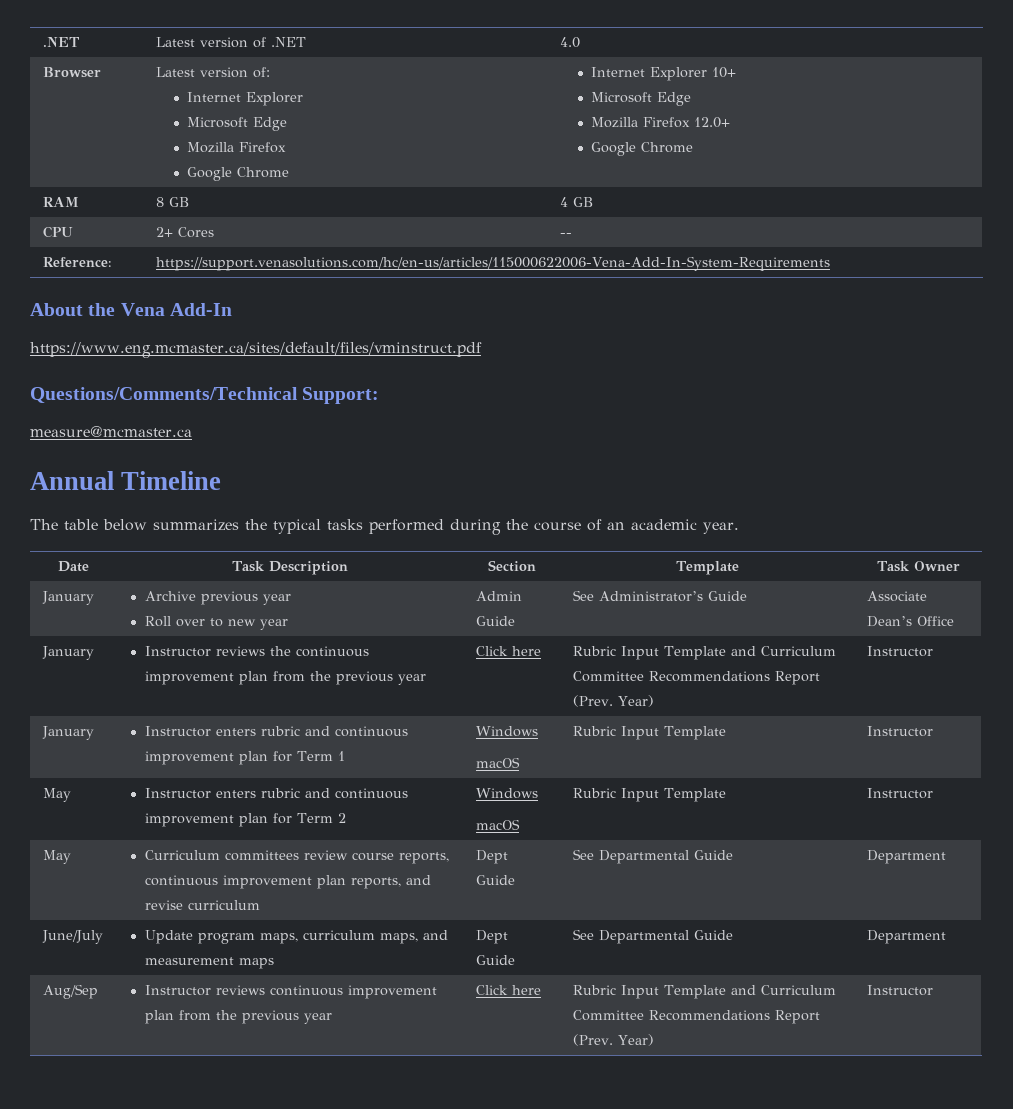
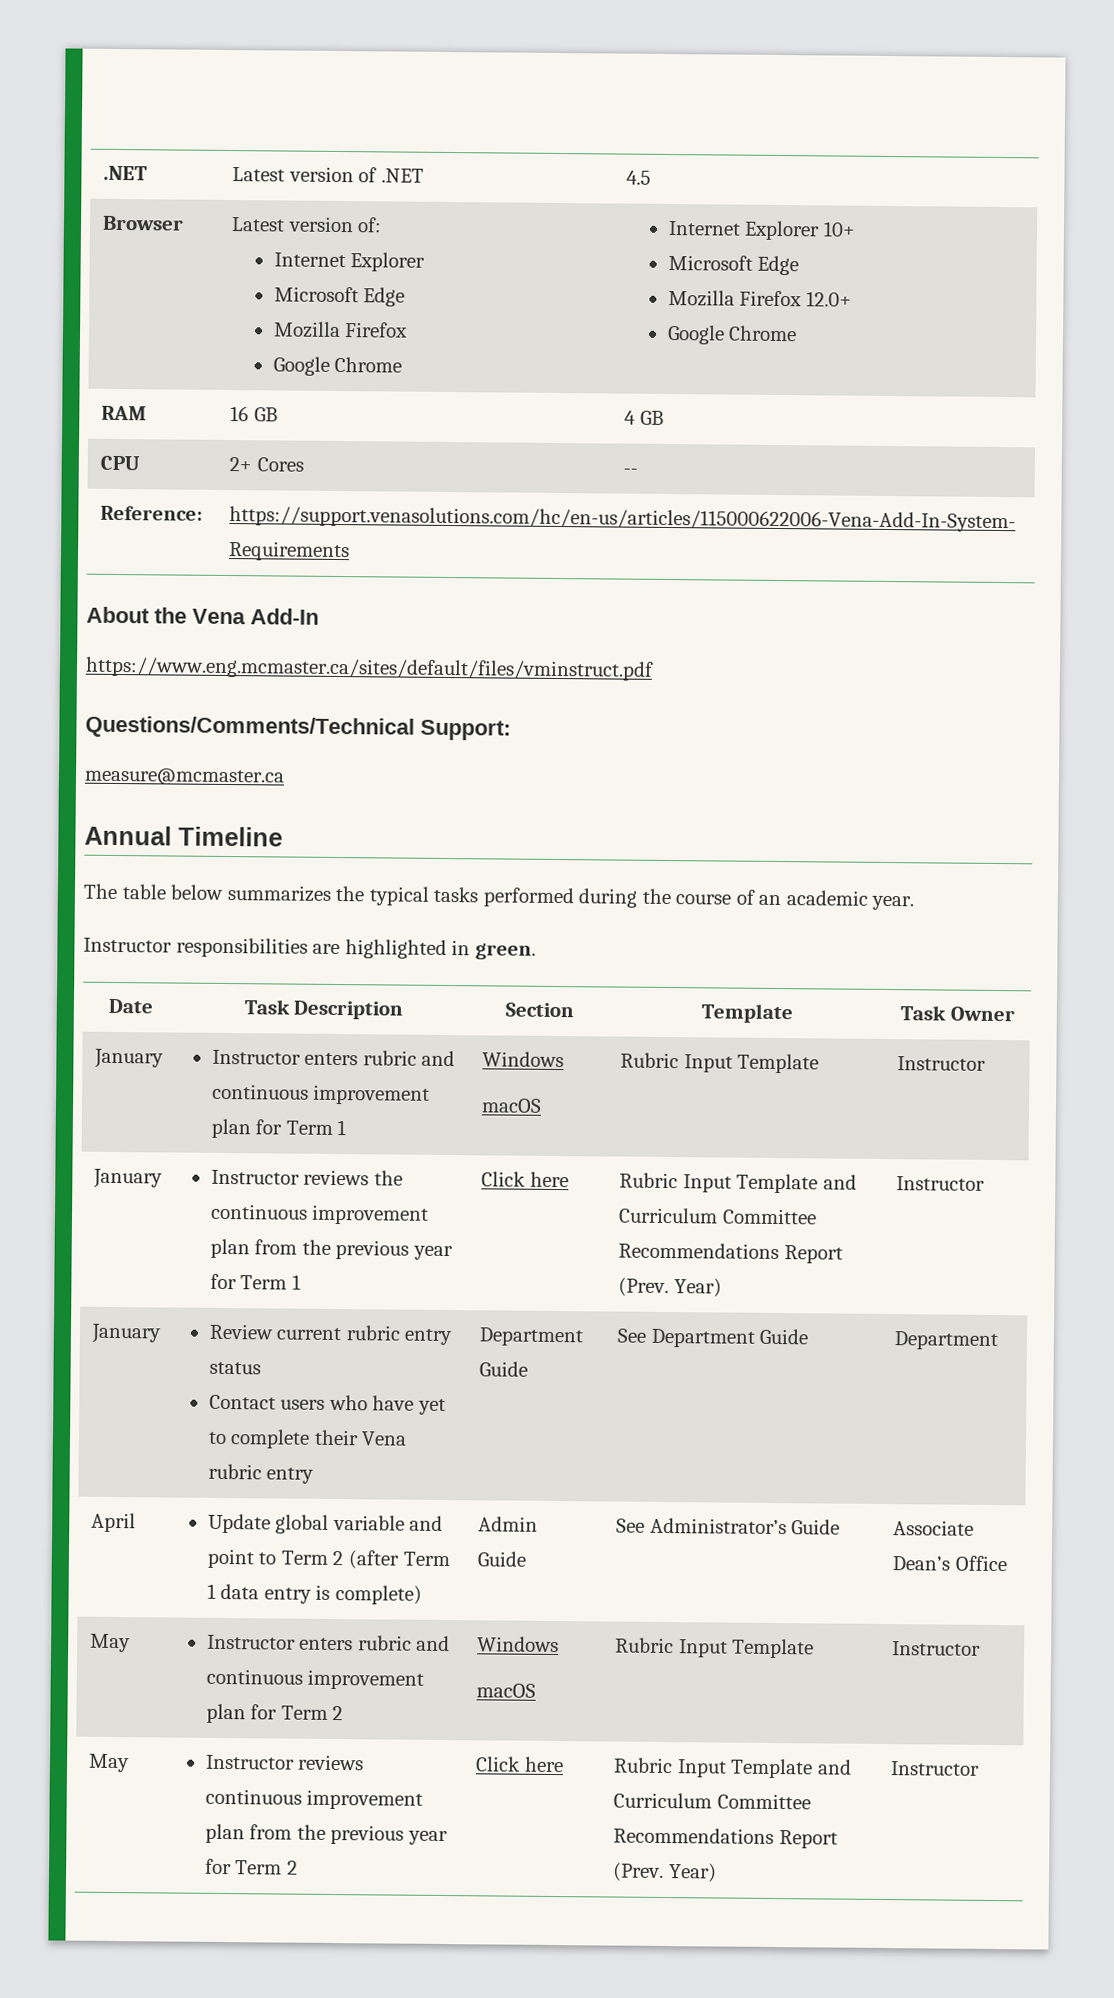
[559,37,580,48] 4.0 -> [626,170,652,185] 4.5
[155,197,164,207] 8 -> [230,406,250,422] 16
(739, 528) none -> [83,937,536,960] // Instructor responsibilities are highlighted in green.
[41,591,94,605] [144,591,291,605] [144,616,288,630] [475,591,522,601] [475,616,515,626] [572,590,747,602] [866,591,927,602] [866,616,954,627] [41,646,94,660] [144,646,369,657] [144,671,426,685] [475,646,541,656] [572,646,836,660] [572,671,820,685] [572,695,654,707] [866,646,933,657] // January | Archive previous year // Roll over to new year | Admin Guide | See Administrator’s Guide | Associate Dean’s Office // January | Instructor reviews the continuous improvement plan from the previous year | Click here | Rubric Input Template and Curriculum Committee Recommendations Report (Prev. Year) | Instructor -> (1015, 1014) none
(933, 731) none -> [93,1168,164,1189] [210,1169,403,1186] [209,1203,430,1225] [209,1238,454,1261] [209,1273,301,1290] [481,1171,569,1188] [619,1172,857,1194] [618,1207,817,1225] [618,1242,843,1264] [618,1277,722,1298] [896,1176,986,1191] [91,1323,163,1344] [208,1323,454,1346] [208,1361,261,1375] [208,1394,447,1416] [207,1429,408,1449] [207,1463,315,1484] [479,1327,585,1347] [479,1361,529,1377] [617,1328,810,1348] [894,1331,999,1351] [91,1512,137,1533] [207,1513,444,1534] [206,1548,450,1570] [206,1583,423,1605] [478,1516,539,1532] [477,1551,527,1567] [616,1517,841,1535] [893,1520,975,1536] [892,1555,1007,1572] // January | Instructor reviews the continuous improvement plan from the previous year for Term 1 | Click here | Rubric Input Template and Curriculum Committee Recommendations Report (Prev. Year) | Instructor // January | Review current rubric entry status // Contact users who have yet to complete their Vena rubric entry | Department Guide | See Department Guide | Department // April | Update global variable and point to Term 2 (after Term 1 data entry is complete) | Admin Guide | See Administrator’s Guide | Associate Dean’s Office
[144,850,449,864] [144,875,431,889] [144,900,260,910] [475,850,508,864] [475,875,515,885] [572,849,733,864] [866,850,946,864] [41,930,103,944] [144,930,448,944] [144,957,274,969] [475,930,508,944] [475,955,515,965] [572,929,733,944] [866,930,946,944] [42,984,98,999] | Curriculum committees review course reports, continuous improvement plan reports, and revise curriculum | Dept Guide | See Departmental Guide | Department // June/July | Update program maps, curriculum maps, and measurement maps | Dept Guide | See Departmental Guide | Department // Aug/Sep -> (131, 1763) none
(332, 1018) none -> [204,1858,298,1875] for Term 2

